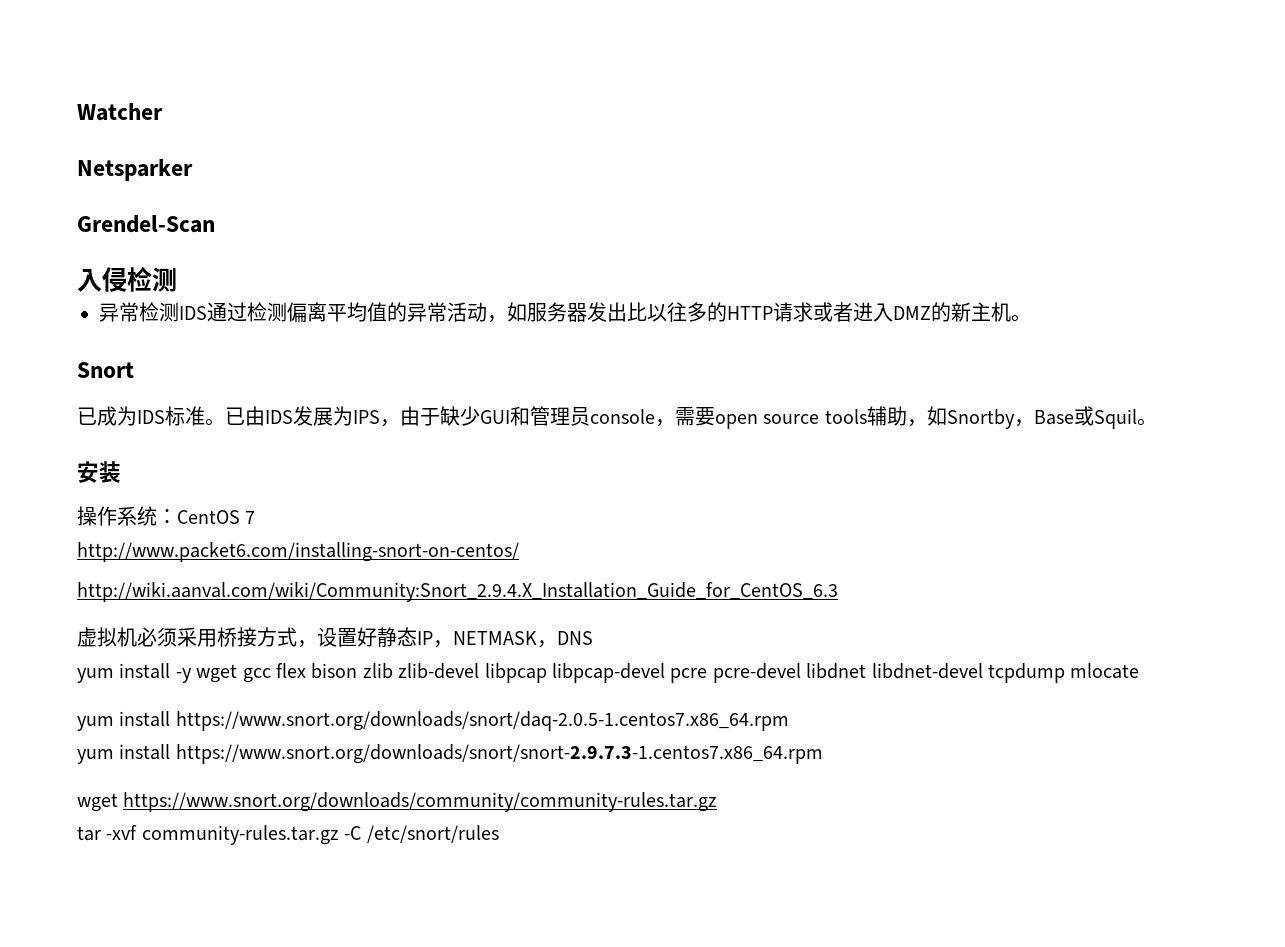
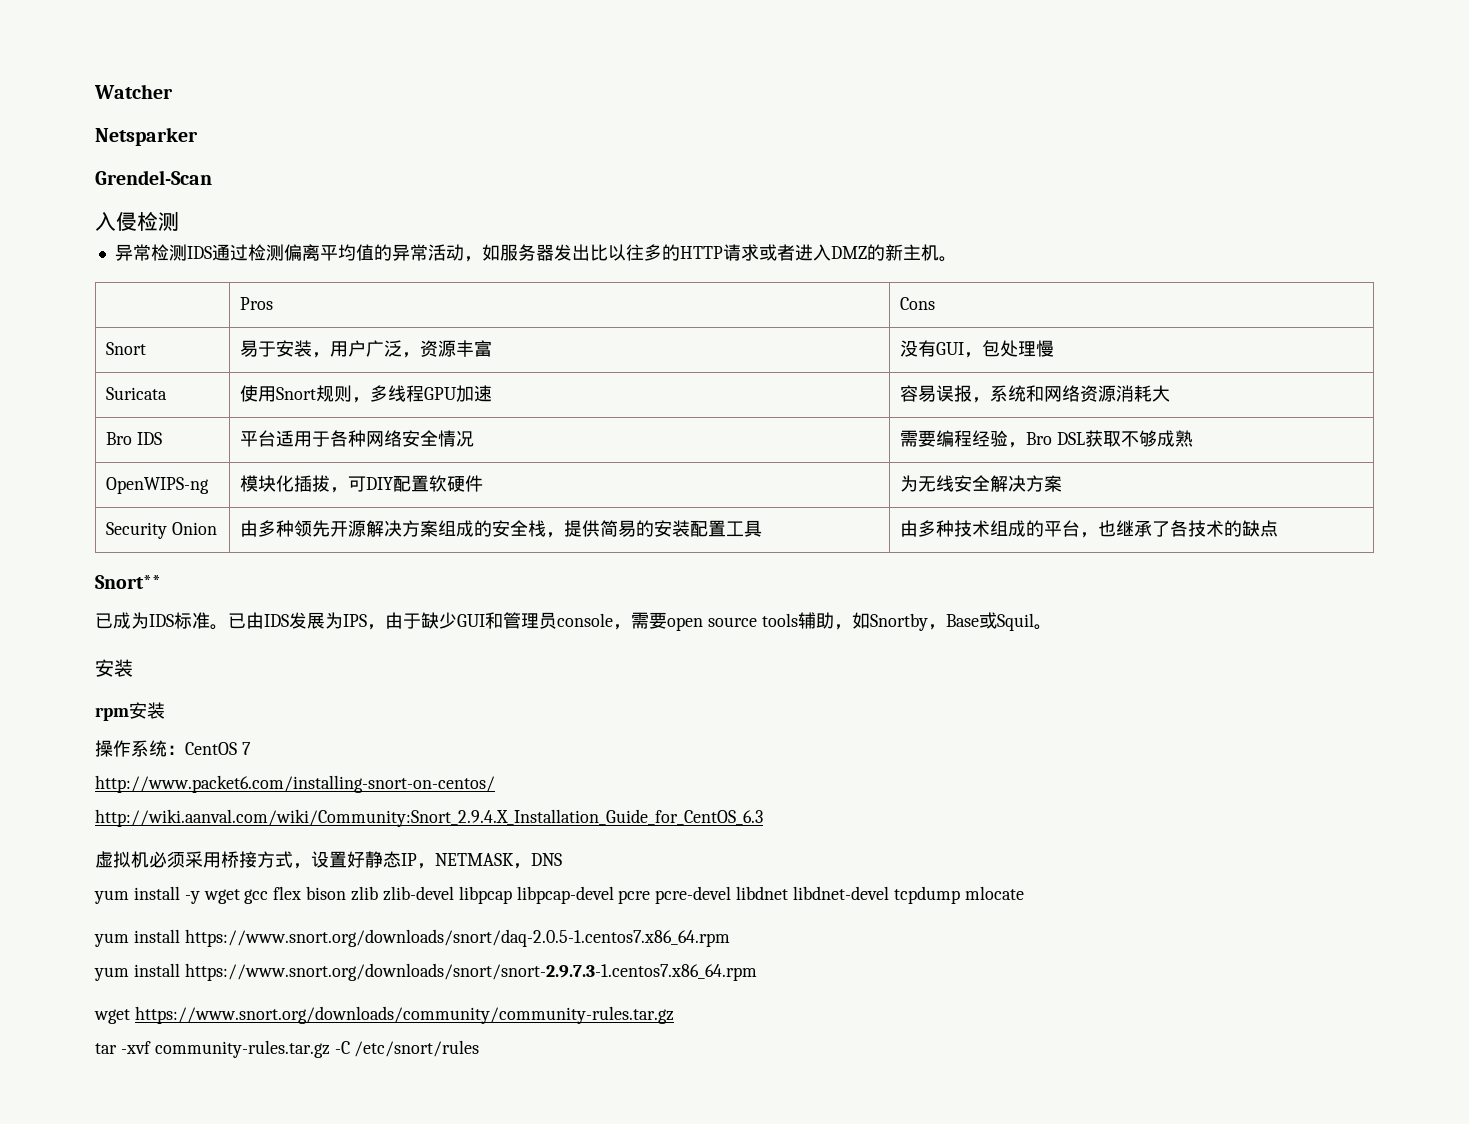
[77,362,134,378] // Snort -> [240,297,274,310] [900,297,936,310] [106,342,147,355] [240,340,493,358] [900,340,1055,358] [106,387,168,400] [240,385,493,403] [900,385,1171,403] [106,432,162,445] [240,430,475,447] [900,430,1193,448] [106,477,210,494] [240,475,484,493] [900,475,1063,492] [106,522,217,539] [240,520,763,538] [900,520,1279,538] [95,575,161,589] // | Pros | Cons // Snort | 易于安装，用户广泛，资源丰富 | 没有GUI，包处理慢 // Suricata | 使用Snort规则，多线程GPU加速 | 容易误报，系统和网络资源消耗大 // Bro IDS | 平台适用于各种网络安全情况 | 需要编程经验，Bro DSL获取不够成熟 // OpenWIPS-ng | 模块化插拔，可DIY配置软硬件 | 为无线安全解决方案 // Security Onion | 由多种领先开源解决方案组成的安全栈，提供简易的安装配置工具 | 由多种技术组成的平台，也继承了各技术的缺点 // Snort**
(121, 472) none -> [95,702,165,721] // rpm安装

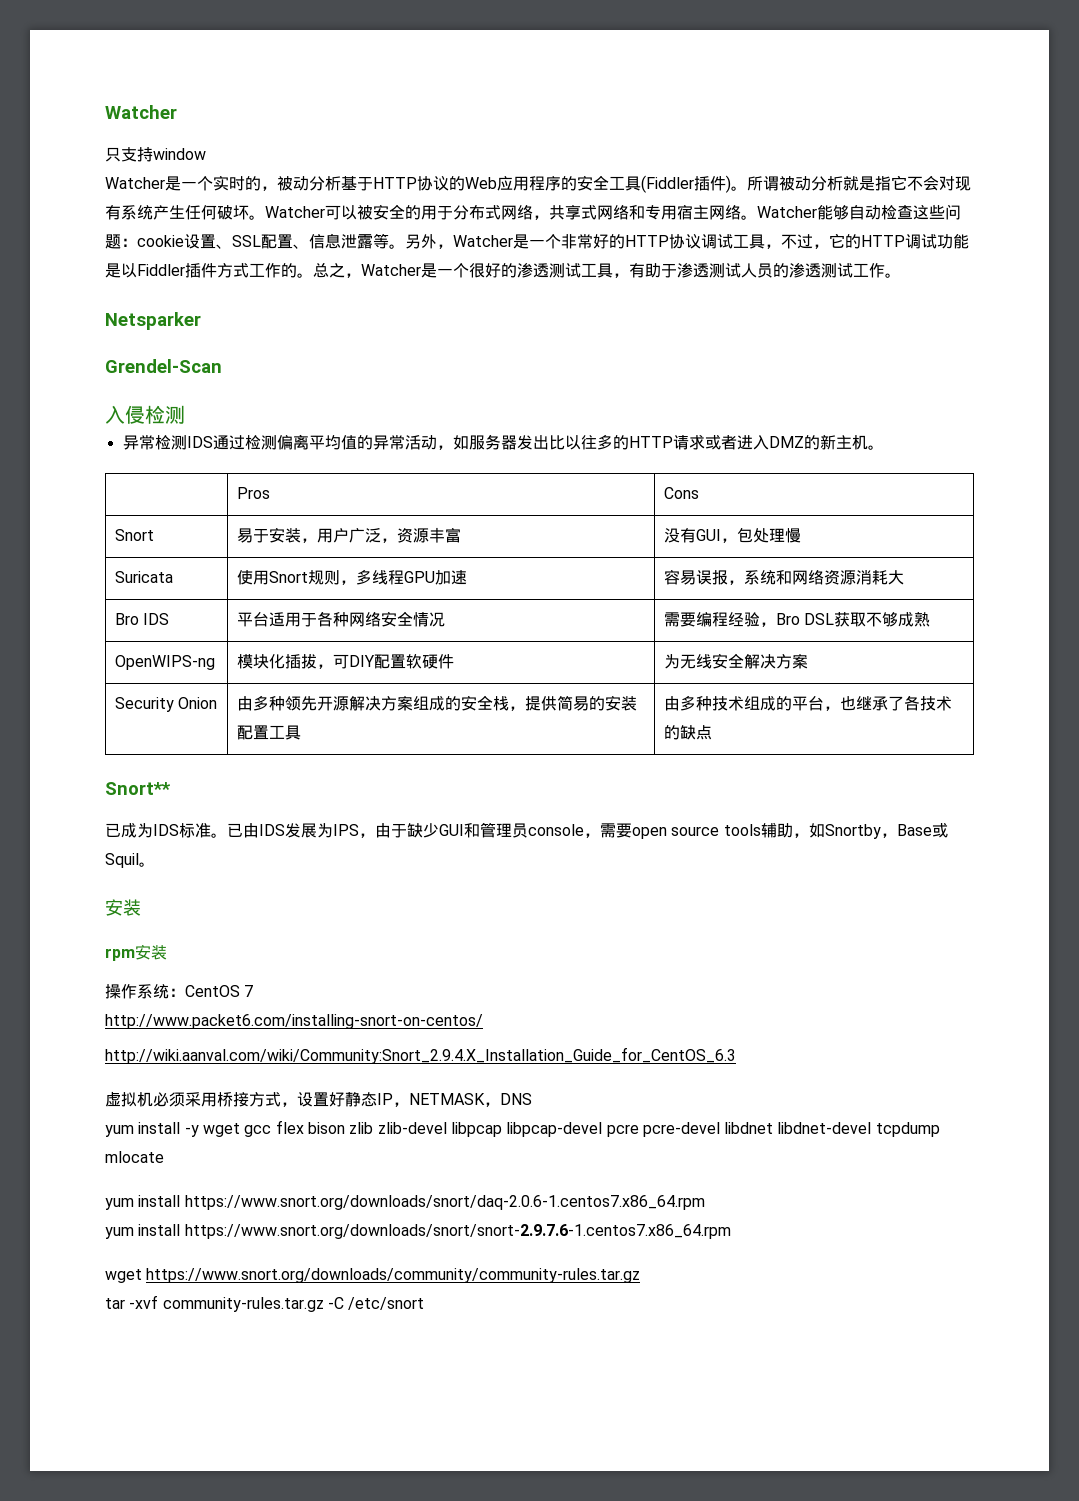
[94,84,173,99] Watcher -> [105,105,177,119] [105,147,206,162] [105,175,971,193] [105,204,961,220] [105,233,969,249] [105,263,901,278] Watcher // 只支持window // Watcher是一个实时的，被动分析基于HTTP协议的Web应用程序的安全工具(Fiddler插件)。所谓被动分析就是指它不会对现有系统产生任何破坏。Watcher可以被安全的用于分布式网络，共享式网络和专用宿主网络。Watcher能够自动检查这些问题：cookie设置、SSL配置、信息泄露等。另外，Watcher是一个非常好的HTTP协议调试工具，不过，它的HTTP调试功能是以Fiddler插件方式工作的。总之，Watcher是一个很好的渗透测试工具，有助于渗透测试人员的渗透测试工作。
[184,929,730,947] [94,963,757,981] https://www.snort.org/downloads/snort/daq-2.0.5-1.centos7.x86_64.rpm // yum install https://www.snort.org/downloads/snort/snort-2.9.7.3-1.centos7.x86_64.rpm -> [184,1195,705,1210] [105,1224,731,1239] https://www.snort.org/downloads/snort/daq-2.0.6-1.centos7.x86_64.rpm // yum install https://www.snort.org/downloads/snort/snort-2.9.7.6-1.centos7.x86_64.rpm
[354,1040,480,1057] /etc/snort/rules -> [348,1297,425,1310] /etc/snort

